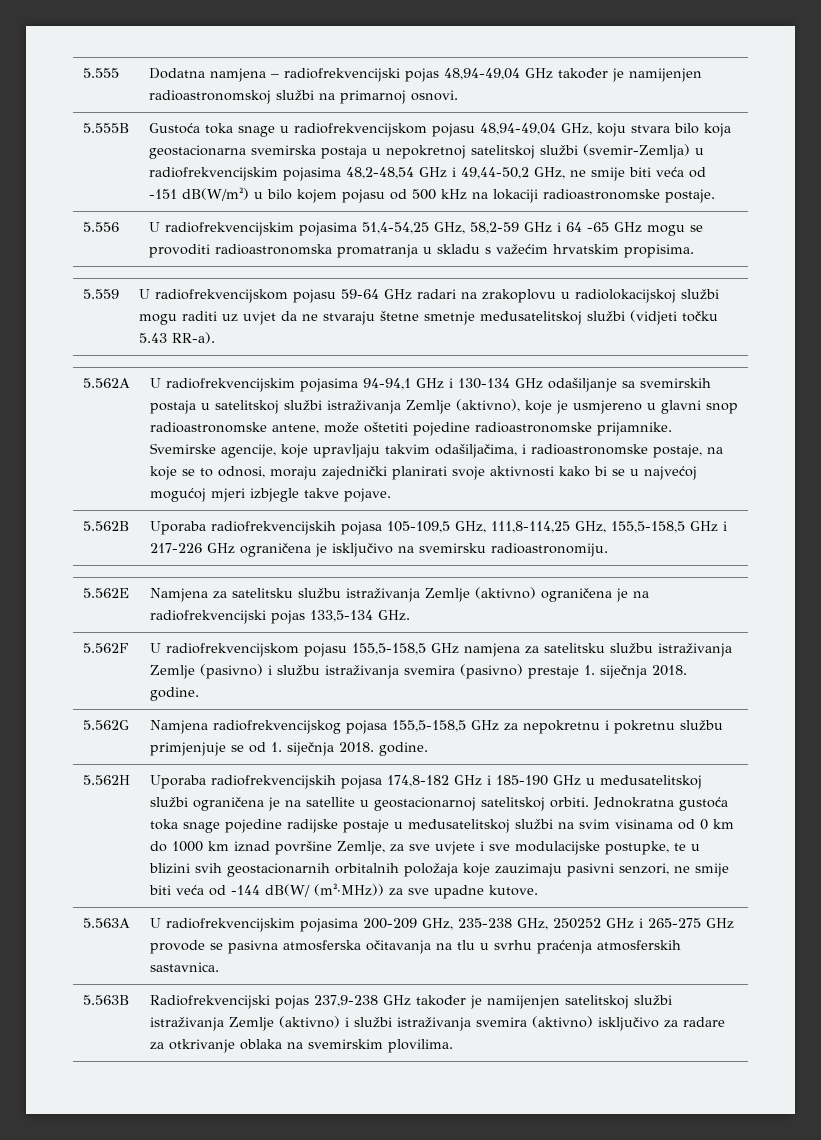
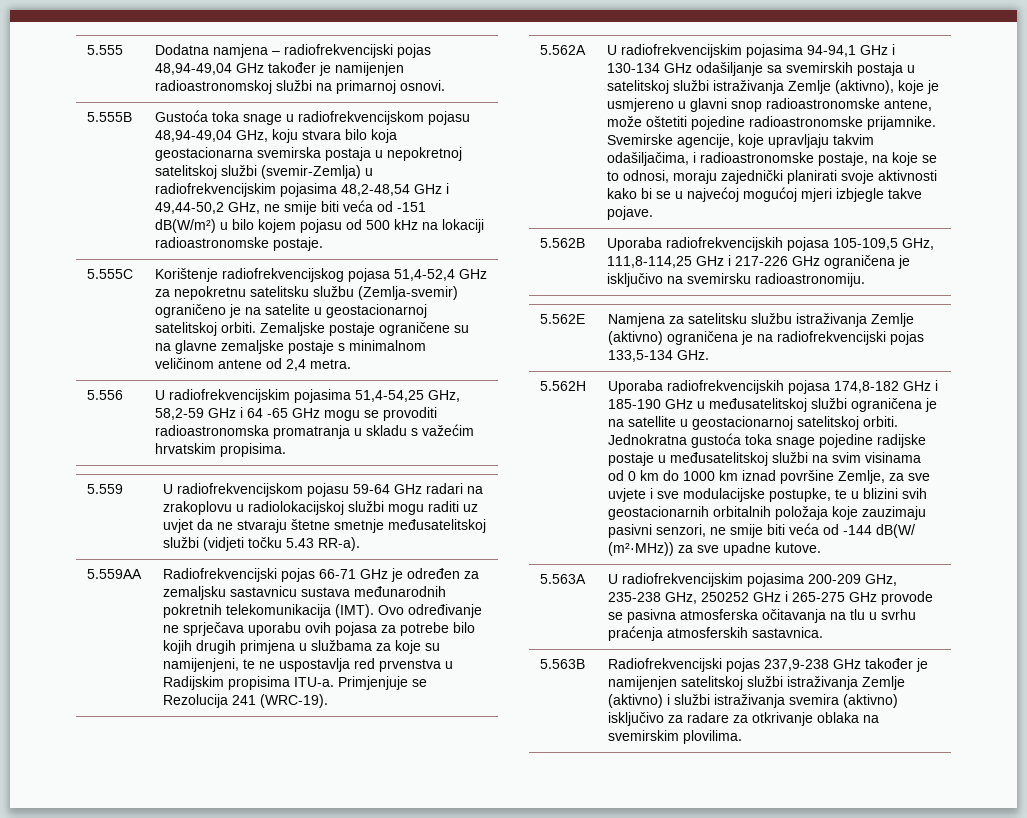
(715, 196) none -> [86,269,133,279] [154,268,487,282] [154,286,458,300] [154,304,427,318] [154,322,469,336] [154,340,426,354] [154,358,351,371] // 5.555C | Korištenje radiofrekvencijskog pojasa 51,4-52,4 GHz za nepokretnu satelitsku službu (Zemlja-svemir) ograničeno je na satelite u geostacionarnoj satelitskoj orbiti. Zemaljske postaje ograničene su na glavne zemaljske postaje s minimalnom veličinom antene od 2,4 metra.
(215, 338) none -> [86,569,142,579] [162,568,479,582] [162,586,446,600] [162,604,482,618] [162,622,475,636] [162,640,440,654] [162,658,453,672] [162,676,427,690] [162,694,328,708] // 5.559AA | Radiofrekvencijski pojas 66-71 GHz je određen za zemaljsku sastavnicu sustava međunarodnih pokretnih telekomunikacija (IMT). Ovo određivanje ne sprječava uporabu ovih pojasa za potrebe bilo kojih drugih primjena u službama za koje su namijenjeni, te ne uspostavlja red prvenstva u Radijskim propisima ITU-a. Primjenjuje se Rezolucija 241 (WRC-19).
[574,521,685,533] GHz, 155,5-158,5 -> (692, 262) none
[82,643,128,653] [149,643,732,657] [149,664,687,679] [149,687,199,701] [82,720,129,730] [149,720,723,734] [149,742,428,756] // 5.562F | U radiofrekvencijskom pojasu 155,5-158,5 GHz namjena za satelitsku službu istraživanja Zemlje (pasivno) i službu istraživanja svemira (pasivno) prestaje 1. siječnja 2018. godine. // 5.562G | Namjena radiofrekvencijskog pojasa 155,5-158,5 GHz za nepokretnu i pokretnu službu primjenjuje se od 1. siječnja 2018. godine. -> (709, 355) none

